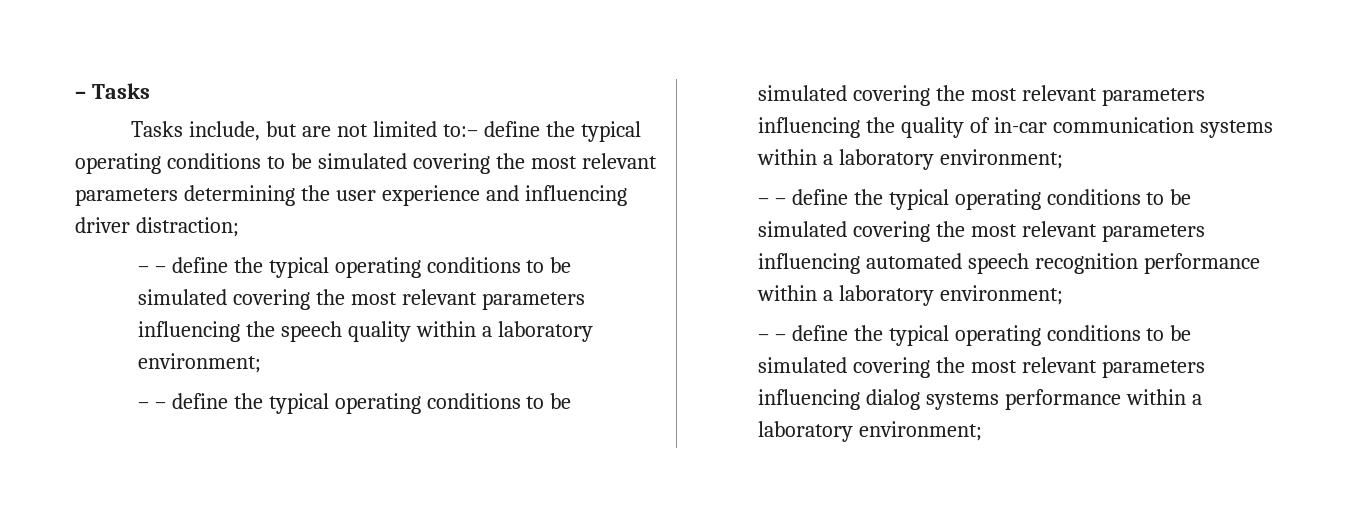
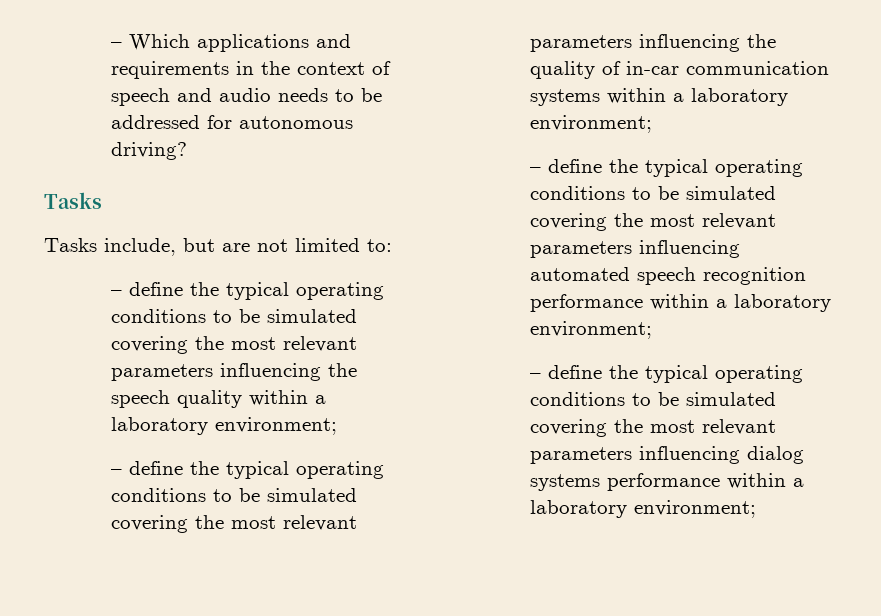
[75,91,86,99] – -> [110,34,351,52] [110,61,391,79] [110,88,382,106] [110,115,353,129] [110,142,187,160] – Which applications and requirements in the context of speech and audio needs to be addressed for autonomous driving? //
[443,121,641,142] [75,153,657,174] [75,185,627,206] [75,217,239,237] [137,266,166,273] to:– define the typical operating conditions to be simulated covering the most relevant parameters determining the user experience and influencing driver distraction; // – – -> [367,239,392,252] [110,290,122,296] to: // –
[154,402,166,409] – -> (122, 472) none
[774,198,786,205] – -> (541, 170) none
[774,334,786,341] – -> (541, 376) none

